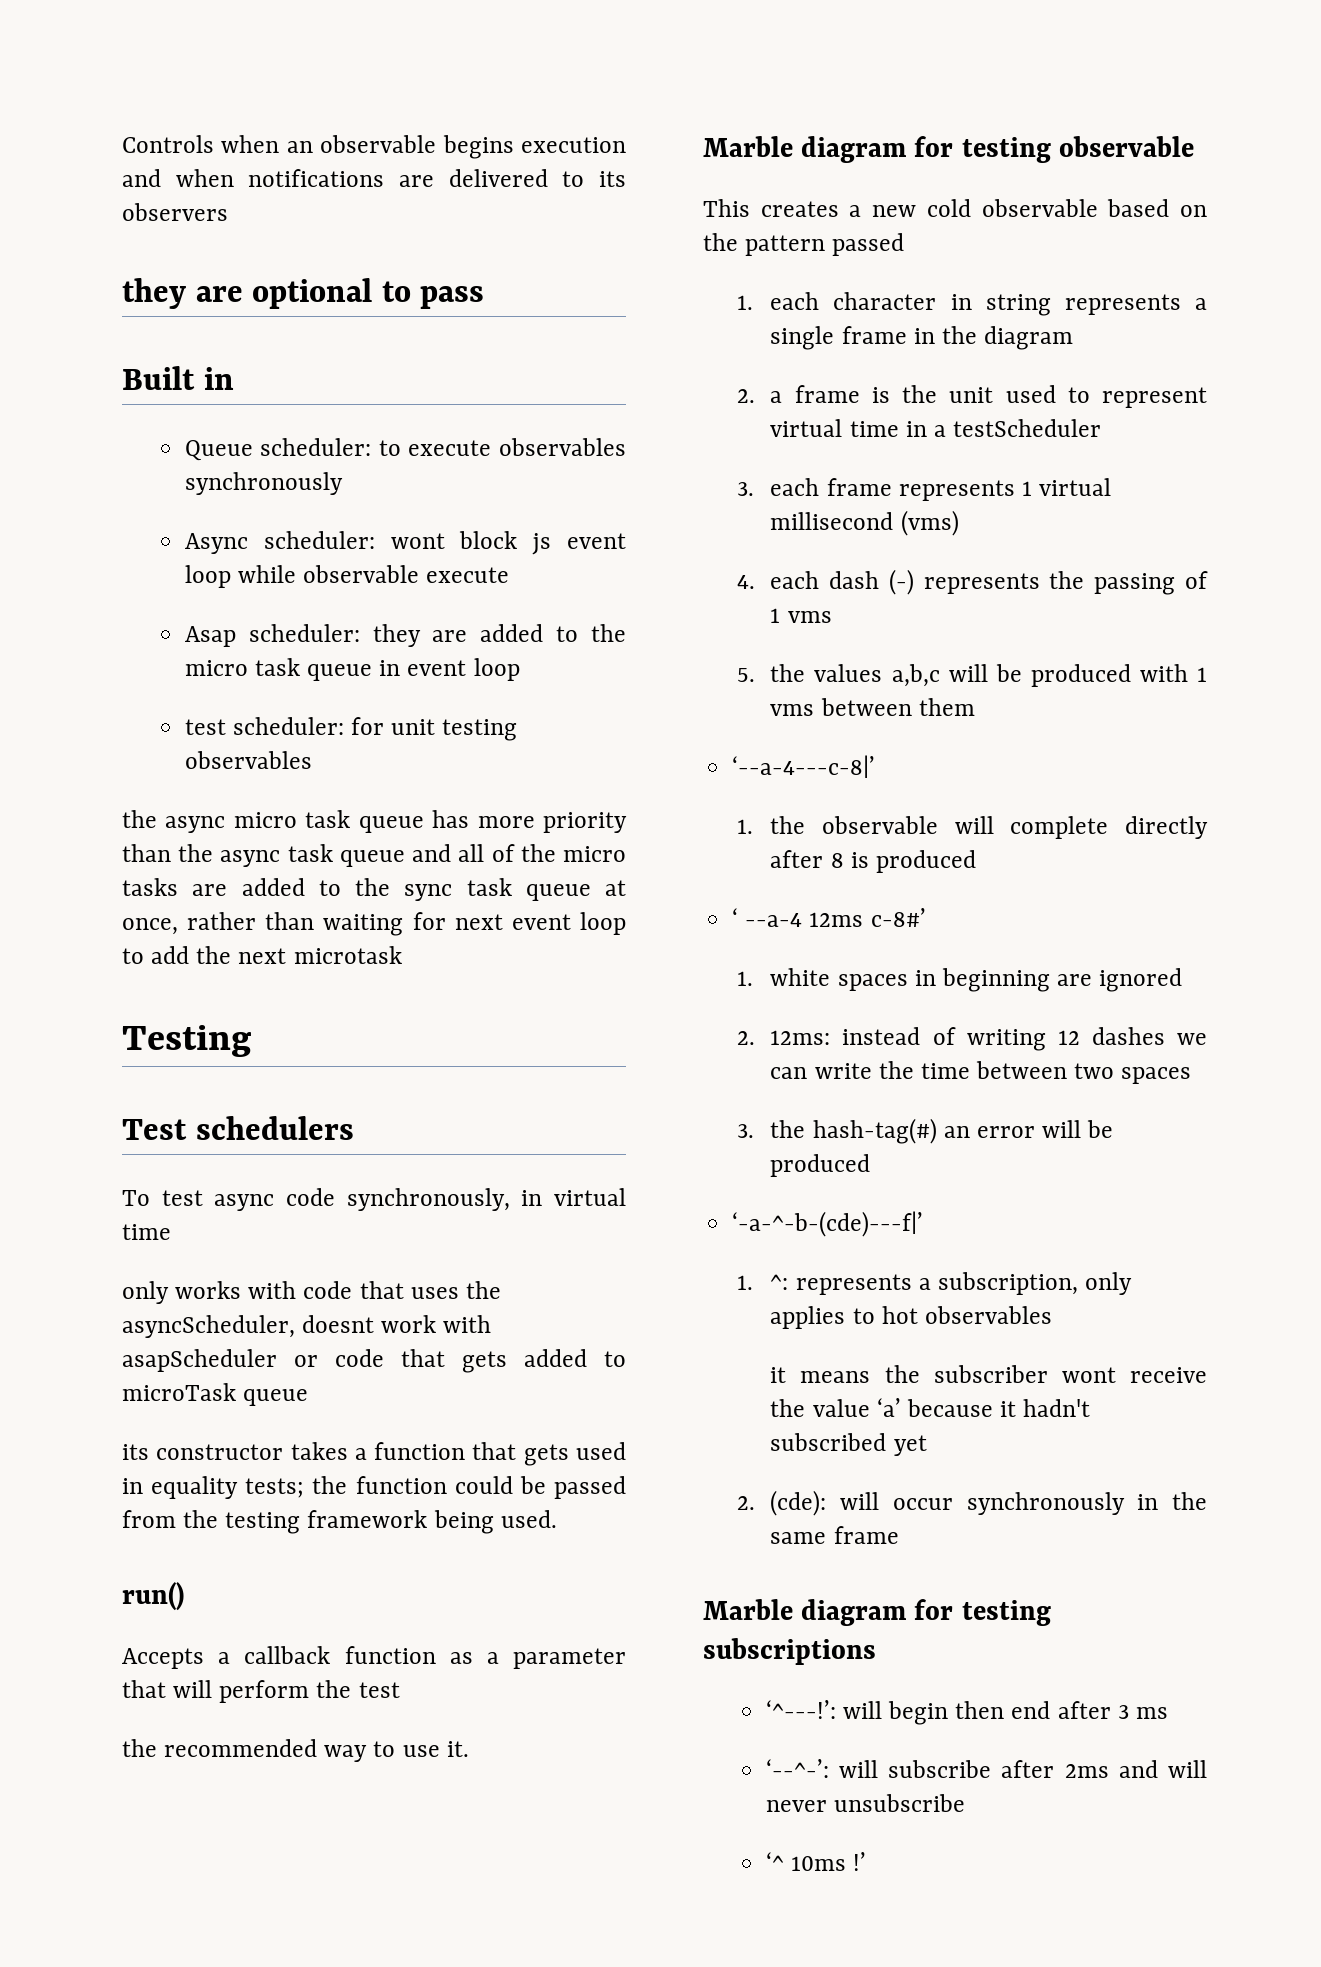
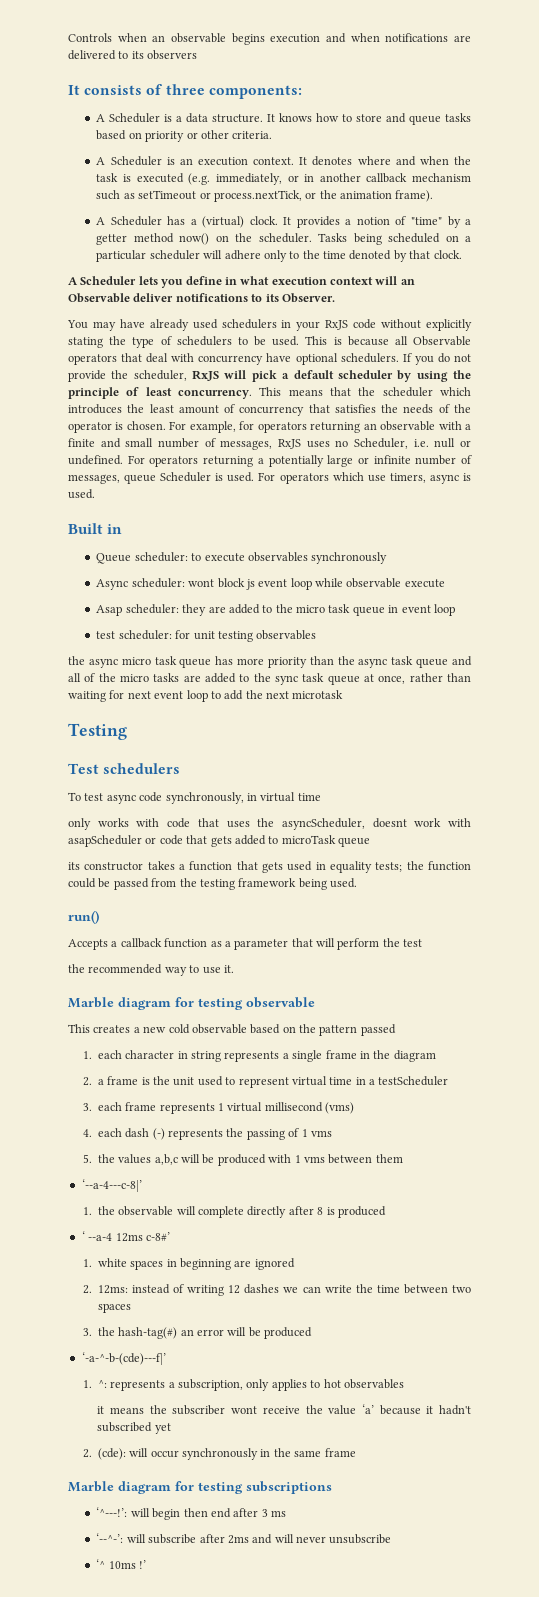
[122,278,485,309] they are optional to pass -> [68,84,302,99] [96,113,471,125] [96,130,273,142] [96,156,472,166] [96,173,471,185] [96,190,434,202] [96,216,471,228] [96,233,471,245] [96,250,462,262] [68,276,415,288] [68,293,335,303] [67,319,473,331] [68,336,472,348] [68,353,471,365] [68,370,472,382] [68,387,471,399] [68,404,471,416] [68,421,471,433] [68,438,472,450] [68,455,472,467] [68,472,471,484] [68,489,95,499] It consists of three components: // A Scheduler is a data structure. It knows how to store and queue tasks based on priority or other criteria. // A Scheduler is an execution context. It denotes where and when the task is executed (e.g. immediately, or in another callback mechanism such as setTimeout or process.nextTick, or the animation frame). // A Scheduler has a (virtual) clock. It provides a notion of "time" by a getter method now() on the scheduler. Tasks being scheduled on a particular scheduler will adhere only to the time denoted by that clock. // A Scheduler lets you define in what execution context will an Observable deliver notifications to its Observer. // You may have already used schedulers in your RxJS code without explicitly stating the type of schedulers to be used. This is because all Observable operators that deal with concurrency have optional schedulers. If you do not provide the scheduler, RxJS will pick a default scheduler by using the principle of least concurrency. This means that the scheduler which introduces the least amount of concurrency that satisfies the needs of the operator is chosen. For example, for operators returning an observable with a finite and small number of messages, RxJS uses no Scheduler, i.e. null or undefined. For operators returning a potentially large or infinite number of messages, queue Scheduler is used. For operators which use timers, async is used.

